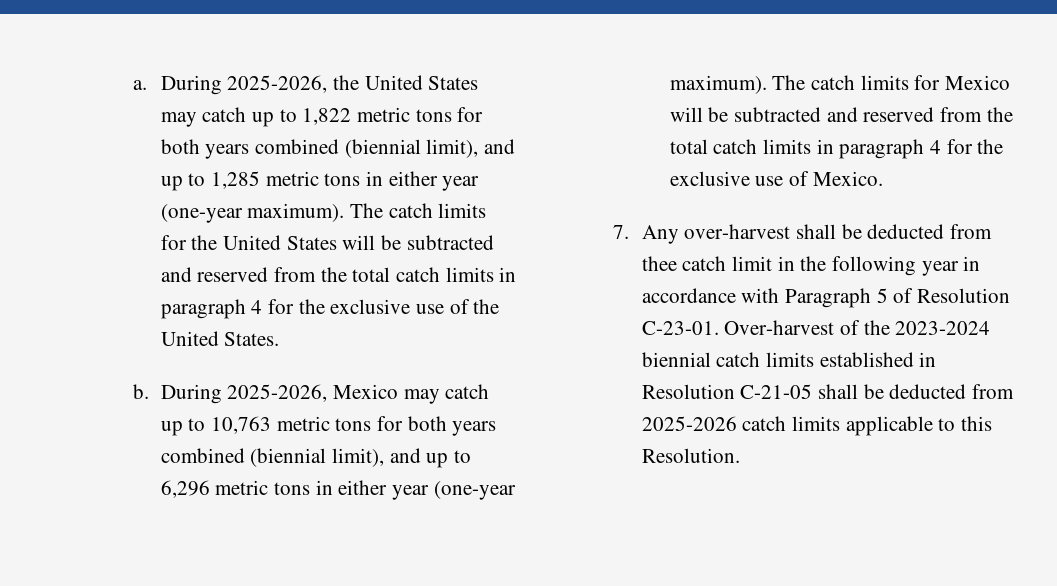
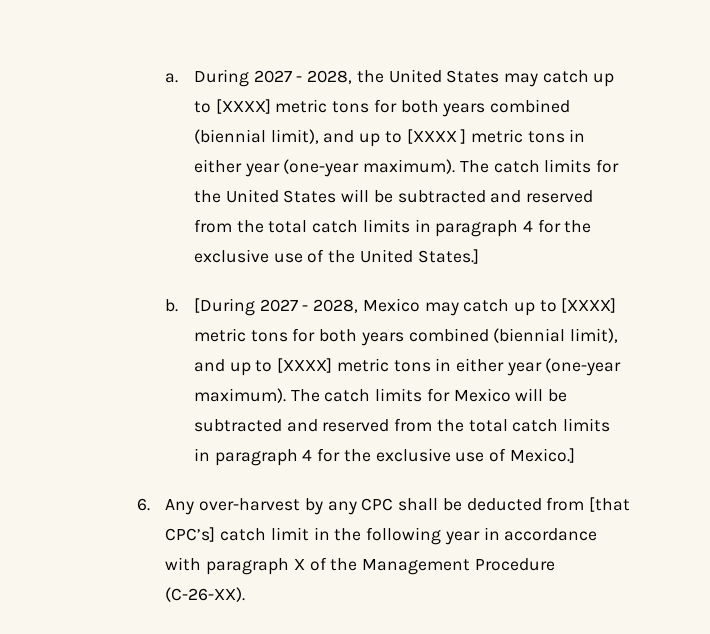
[227,75,328,93] 2025-2026, -> [253,70,353,84] 2027 - 2028,
[302,108,352,125] 1,822 -> [215,99,271,114] [XXXX]
[211,171,261,189] 1,285 -> [406,129,467,144] [XXXX ]
[224,332,280,346] States. -> [417,249,479,264] States.]
[160,384,328,404] During 2025-2026, -> [193,298,359,316] [During 2027 - 2028,
[211,416,272,434] 10,763 -> [561,298,617,313] [XXXX]
[160,480,210,498] 6,296 -> [277,358,333,373] [XXXX]
[812,171,883,186] [613,224,992,244] [641,256,677,271] Mexico. // 7. Any over-harvest shall be deducted from thee -> [509,448,575,463] [136,497,630,515] [165,527,216,542] Mexico.] // 6. Any over-harvest by any CPC shall be deducted from [that CPC’s]
[784,288,1010,308] [641,320,991,335] [641,352,937,367] [641,384,1014,399] [641,416,992,436] [641,448,740,463] Paragraph 5 of Resolution C-23-01. Over-harvest of the 2023-2024 biennial catch limits established in Resolution C-21-05 shall be deducted from 2025-2026 catch limits applicable to this Resolution. -> [206,557,555,575] [165,587,246,602] paragraph X of the Management Procedure (C-26-XX).

